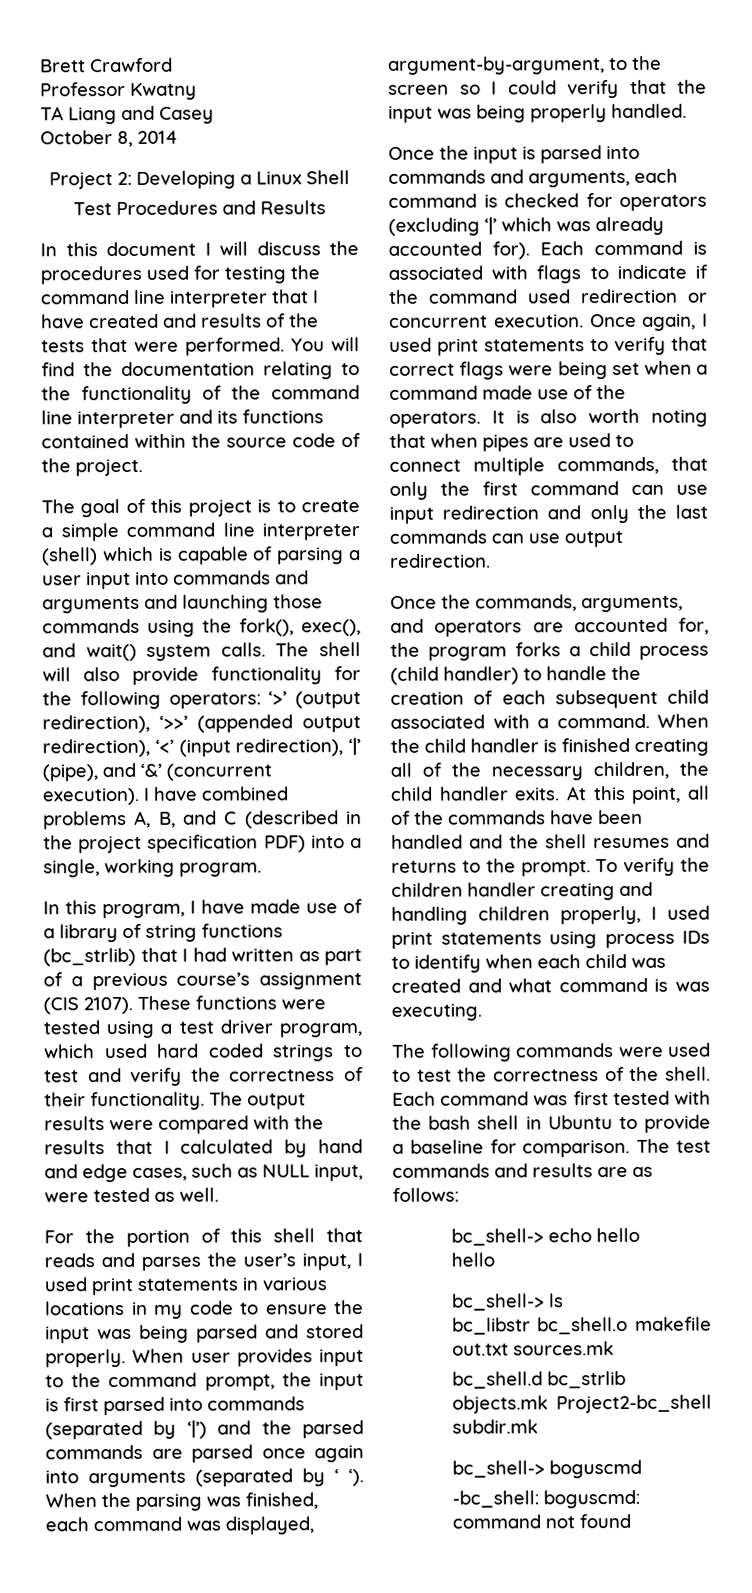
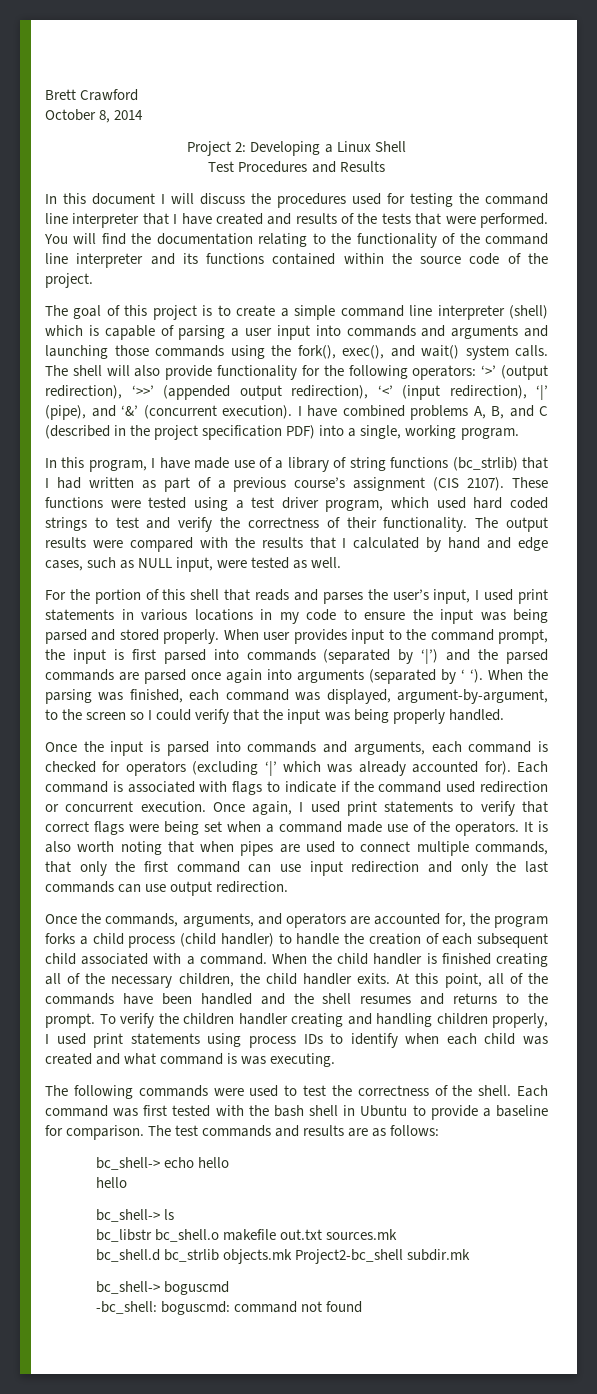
[40,82,197,100] [40,105,214,125] // Professor Kwatny // TA Liang and Casey -> (139, 95) none

